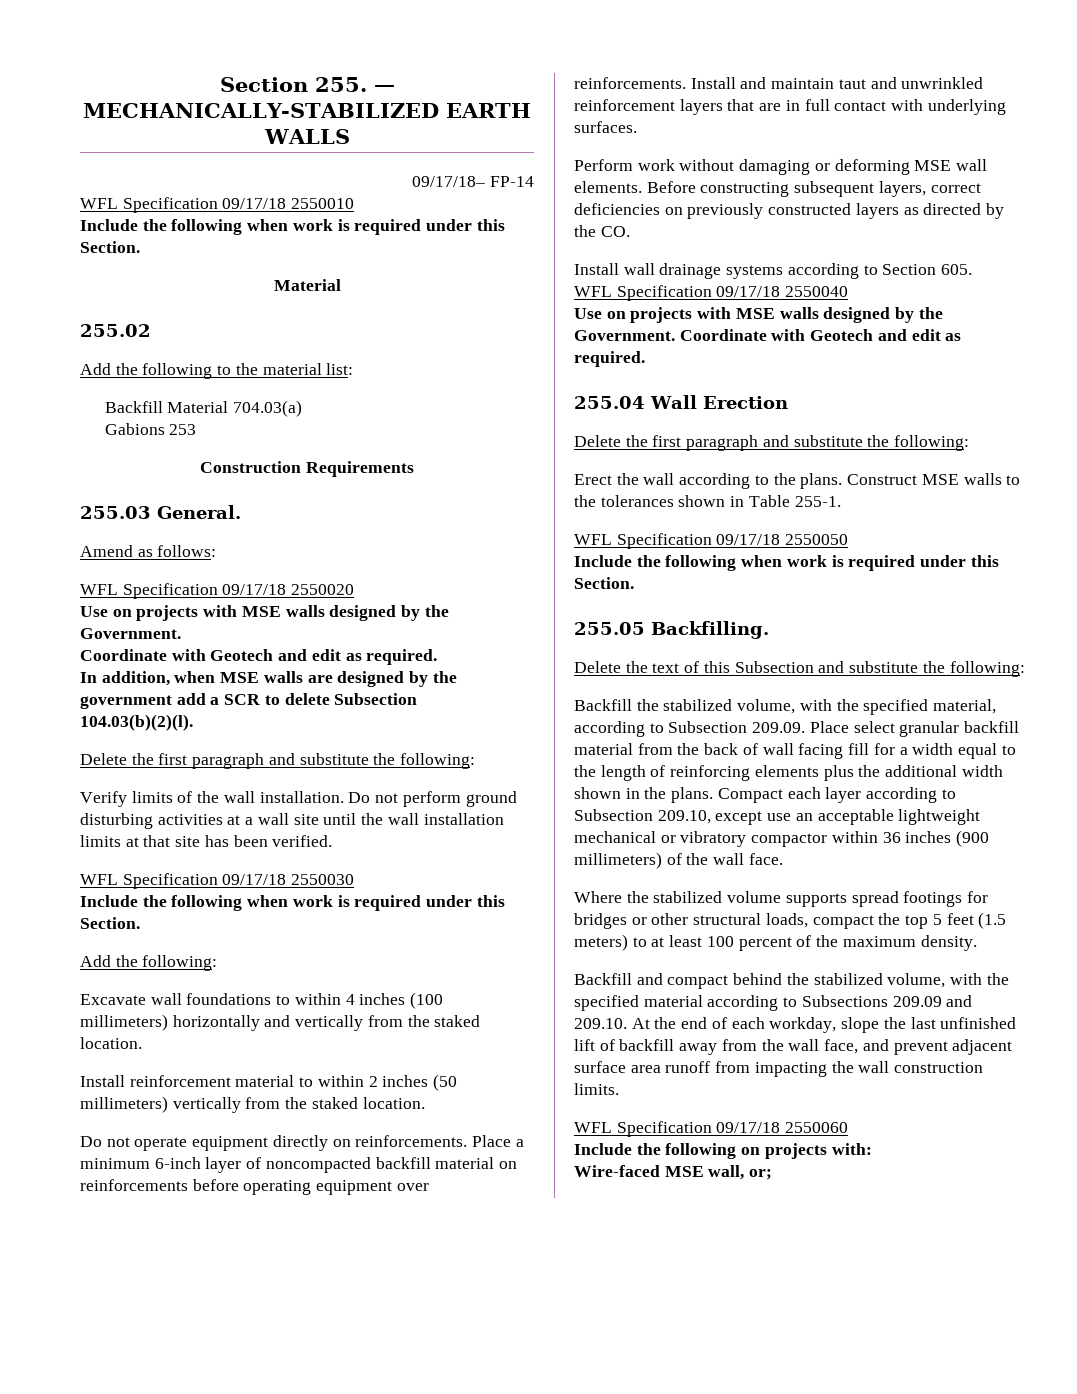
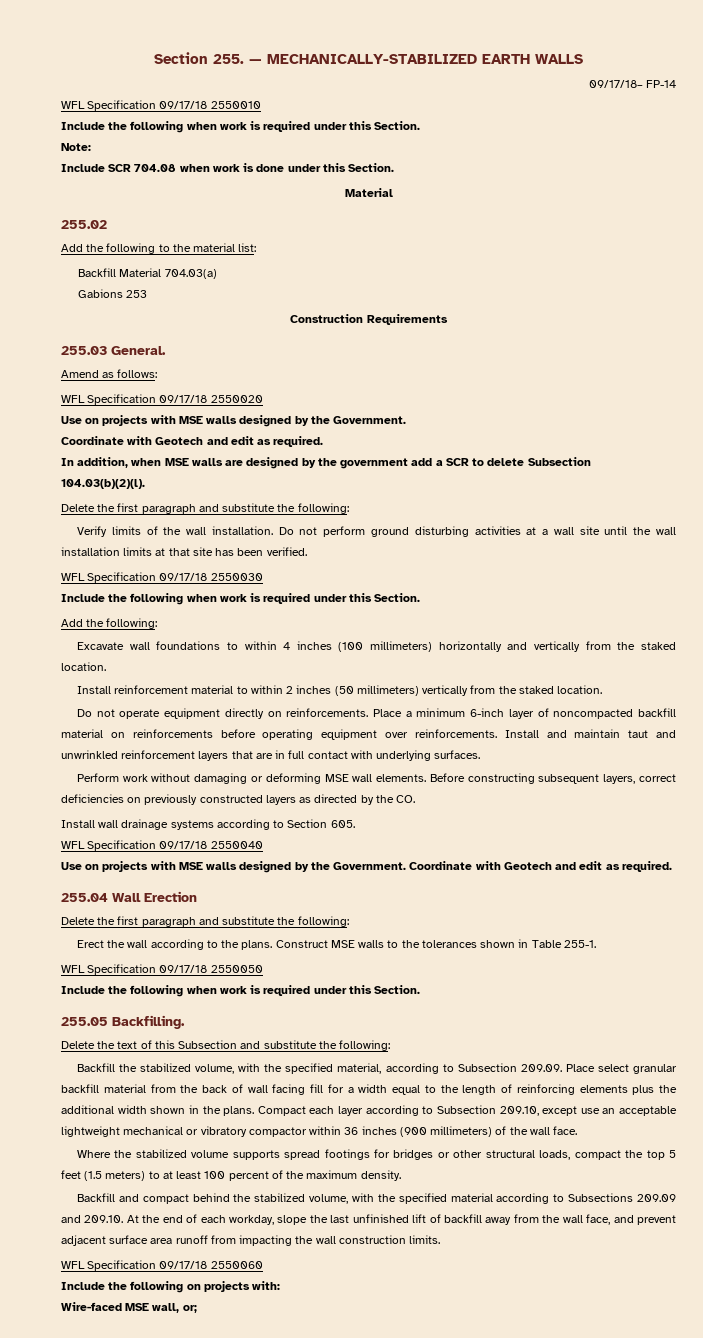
(140, 247) none -> [61,143,91,151] [61,163,395,172] // Note: // Include SCR 704.08 when work is done under this Section.

